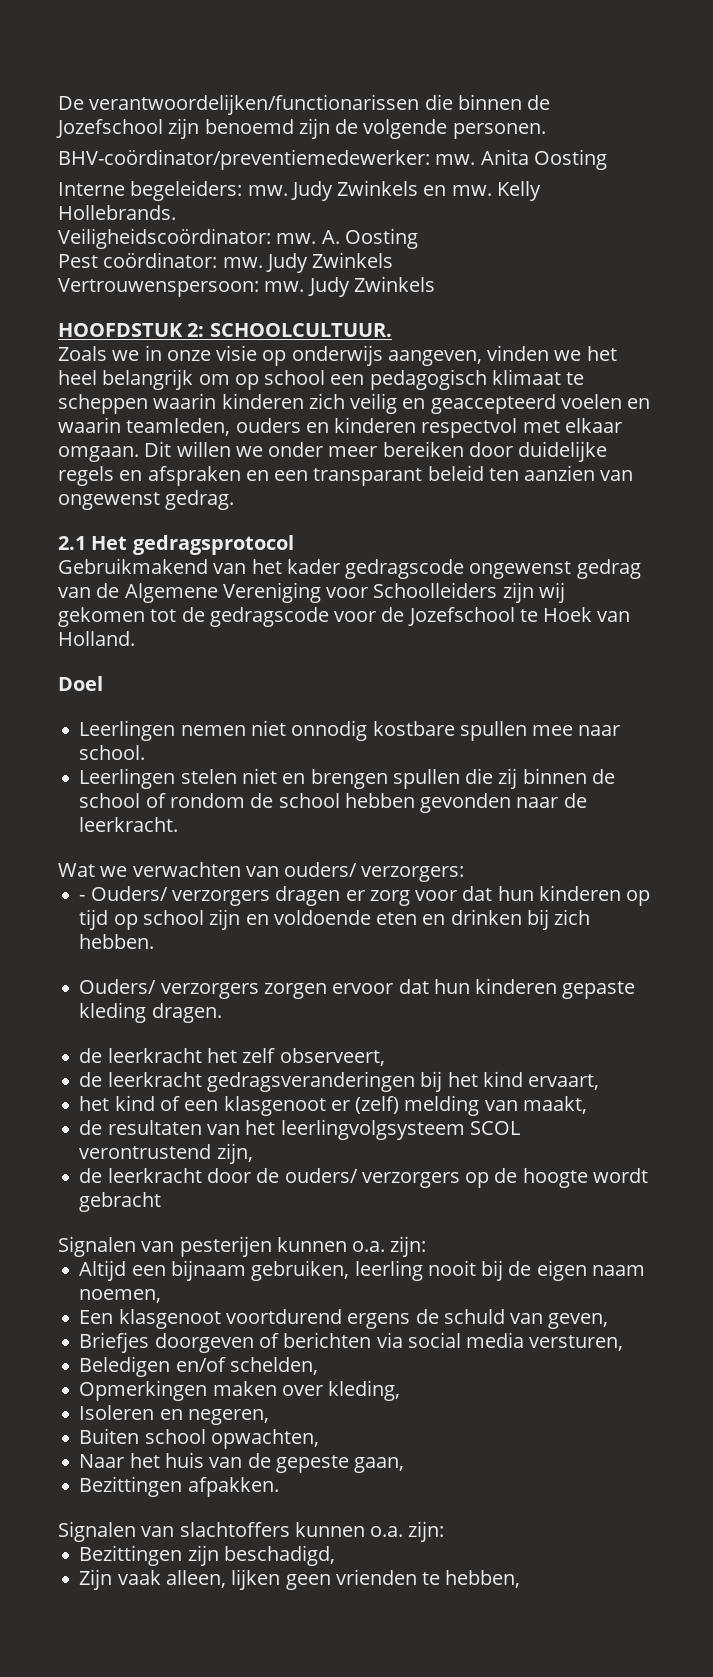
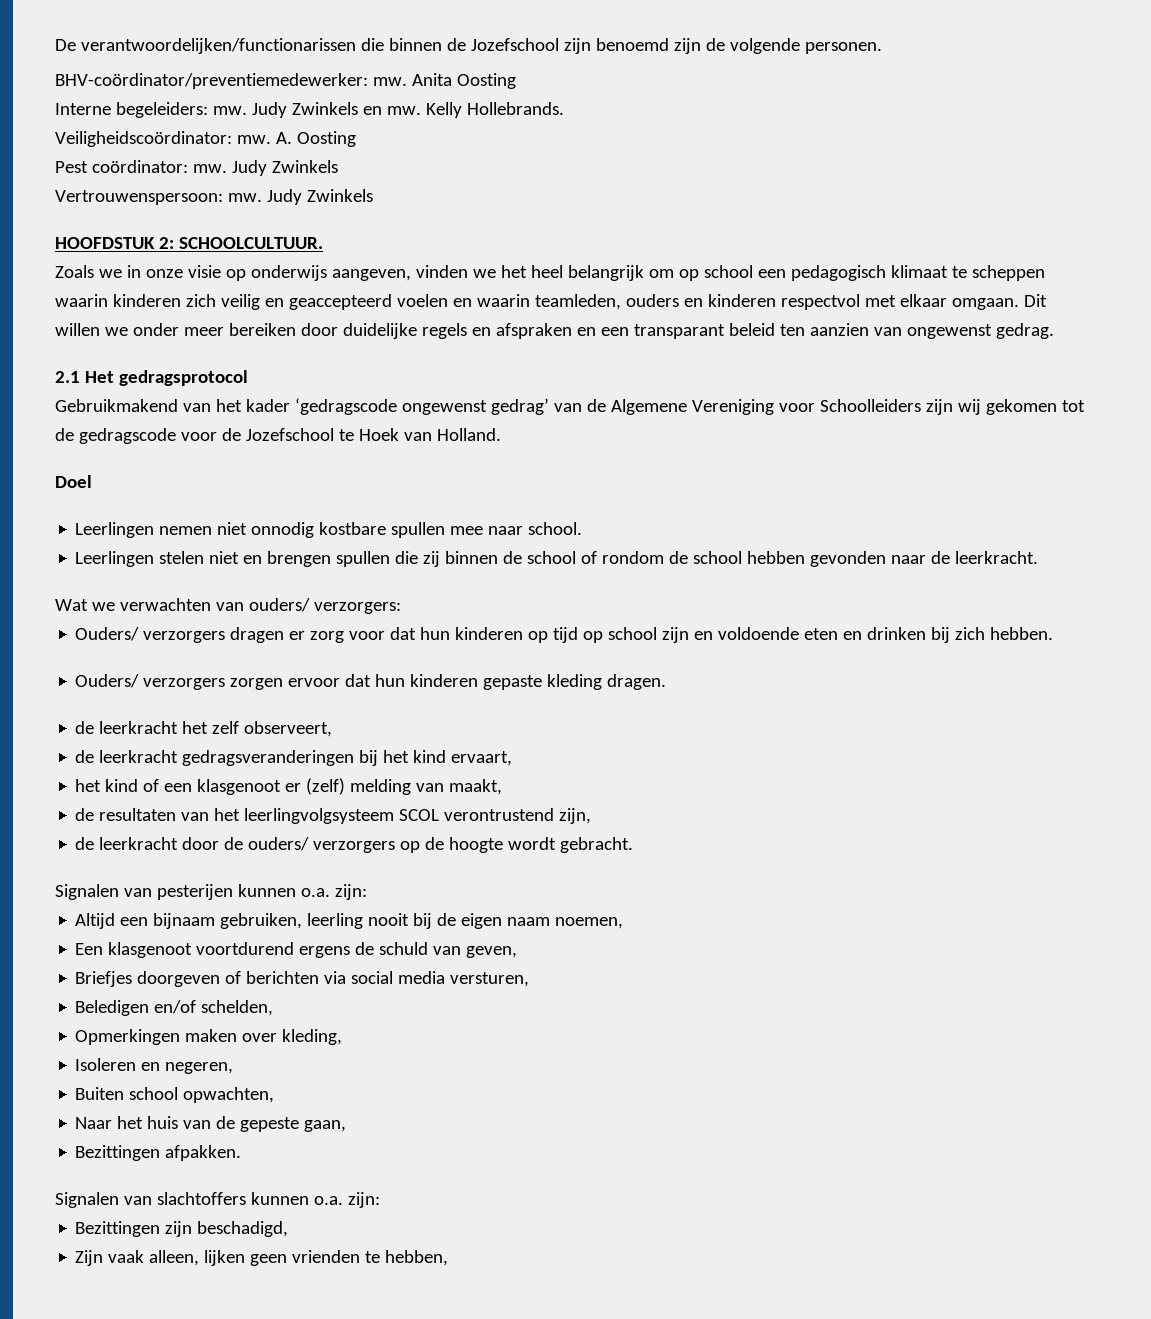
[345,559,641,579] gedragscode ongewenst gedrag -> [294,398,549,415] ‘gedragscode ongewenst gedrag’
[79,895,86,901] - -> (401, 608) none
[79,1192,162,1212] gebracht -> [560,837,634,853] gebracht.

